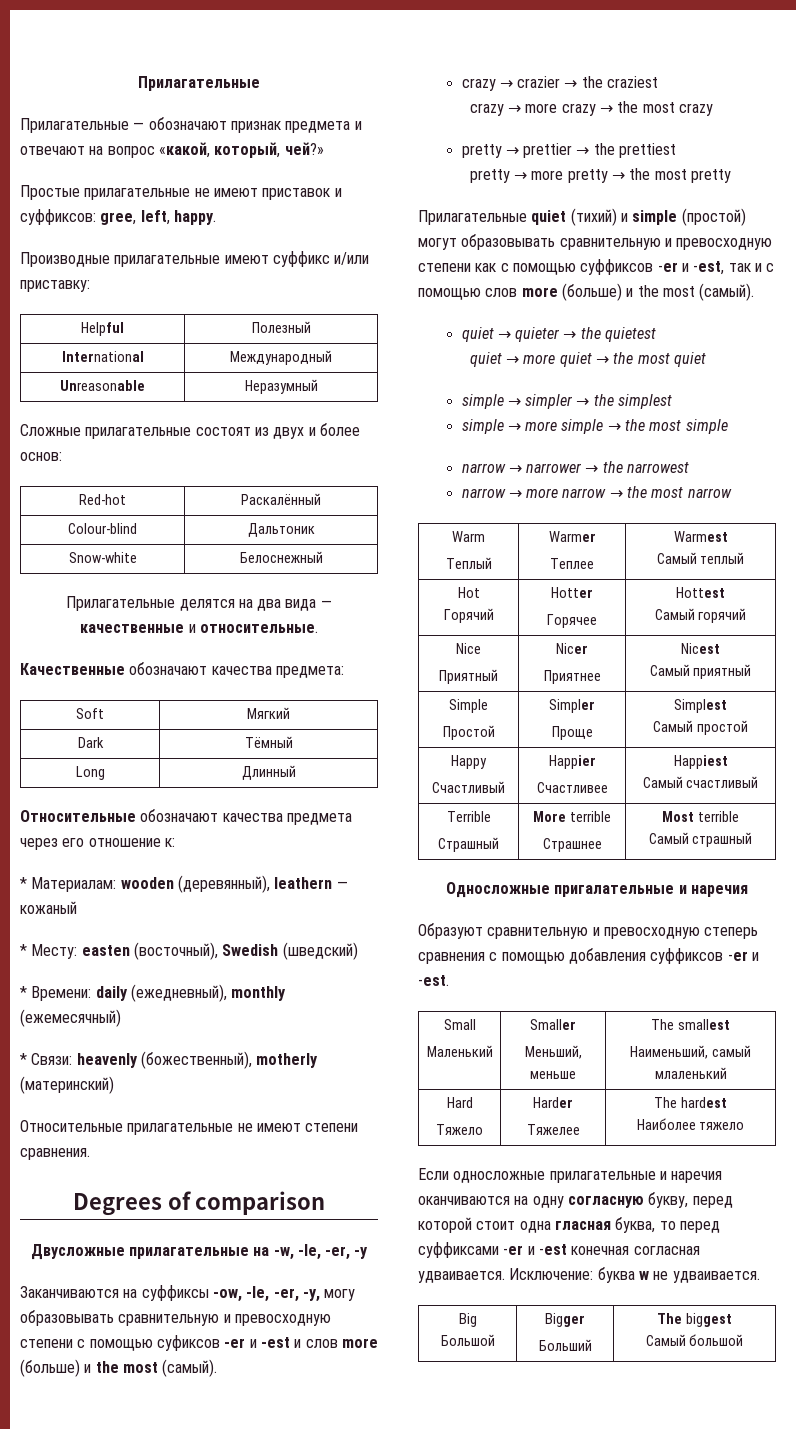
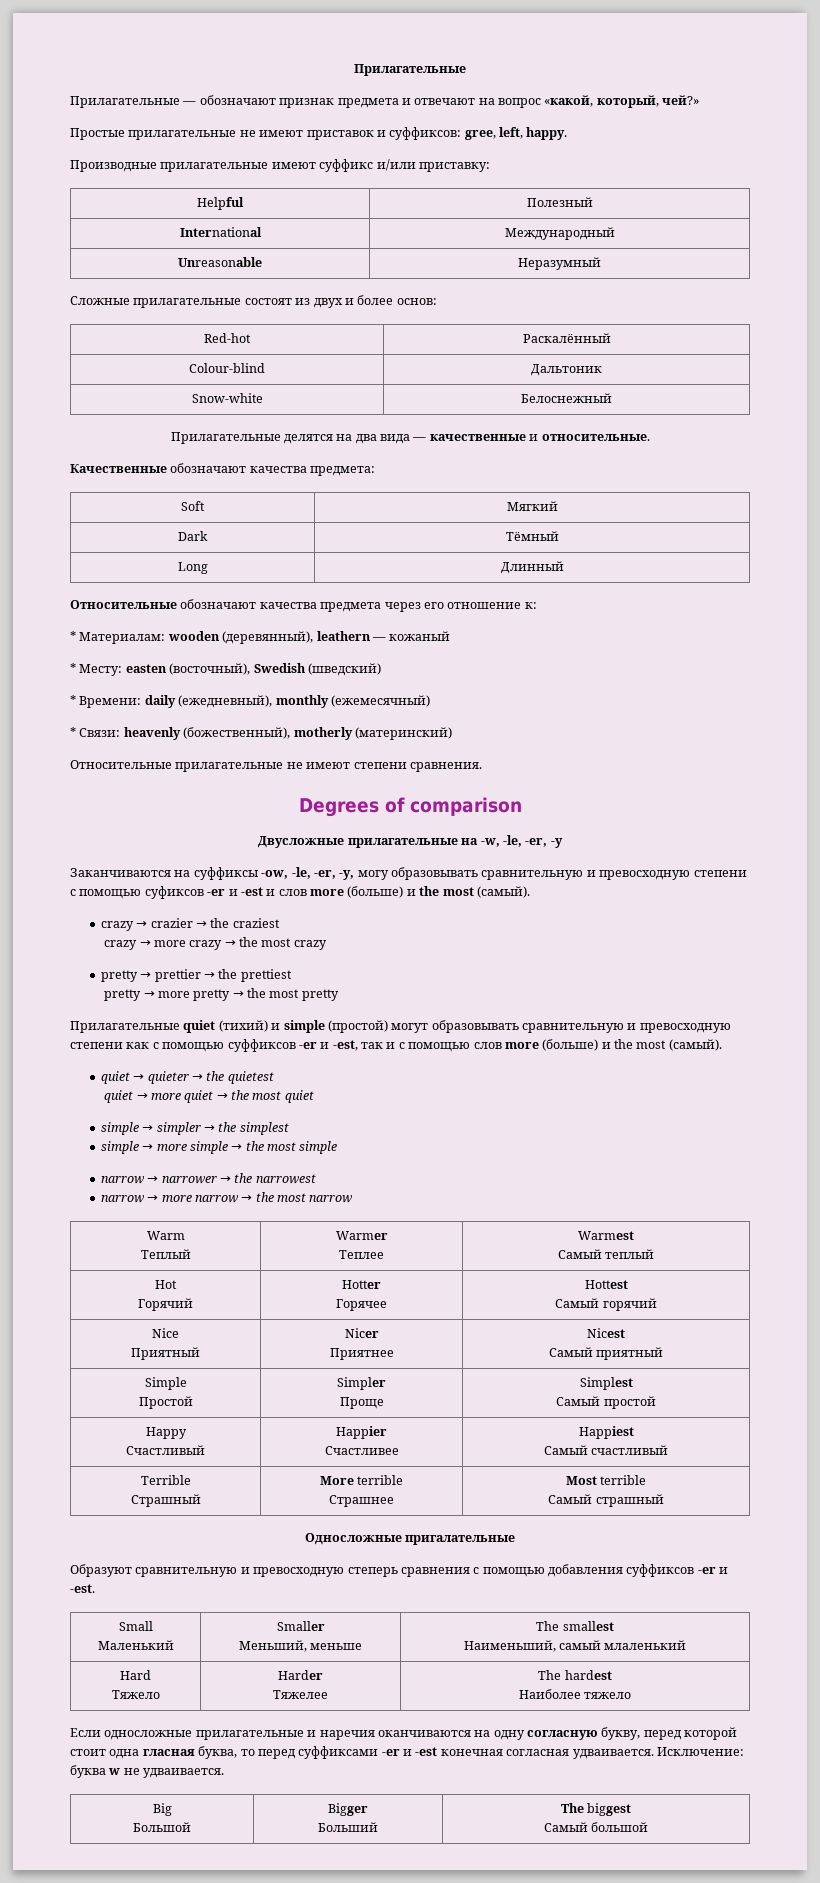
[678,885,748,897] и наречия -> (516, 1540) none

